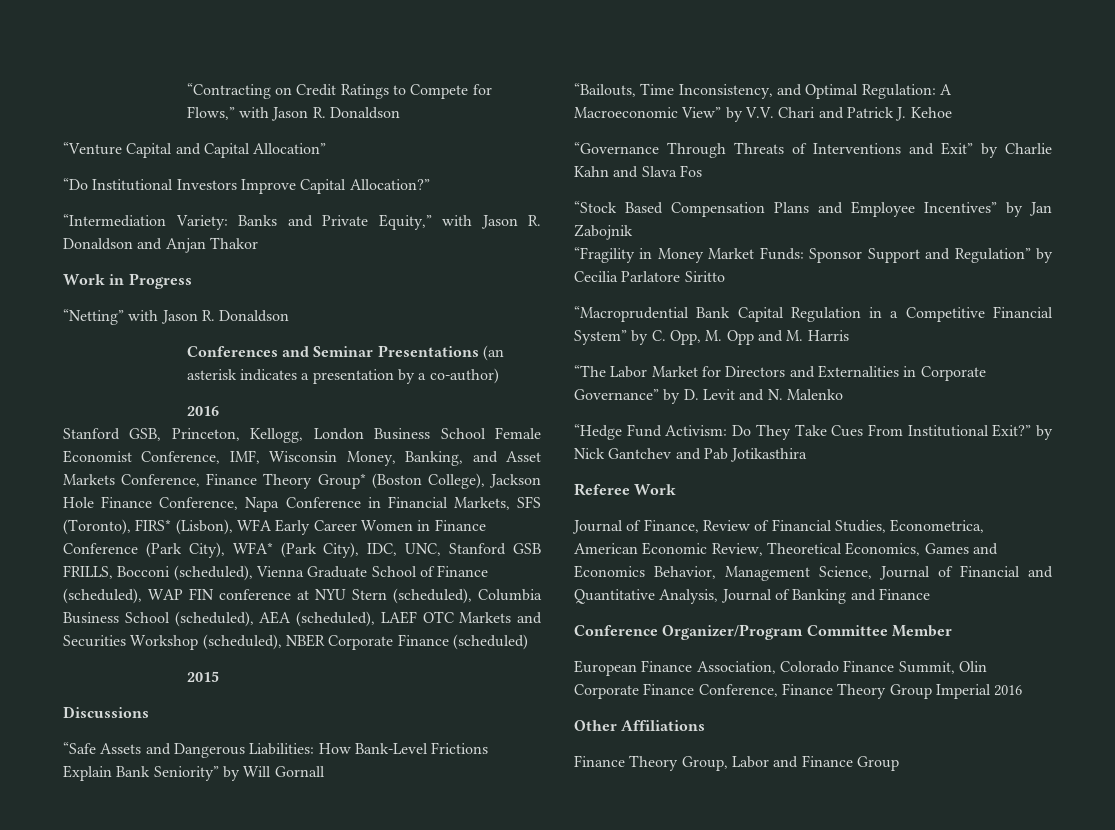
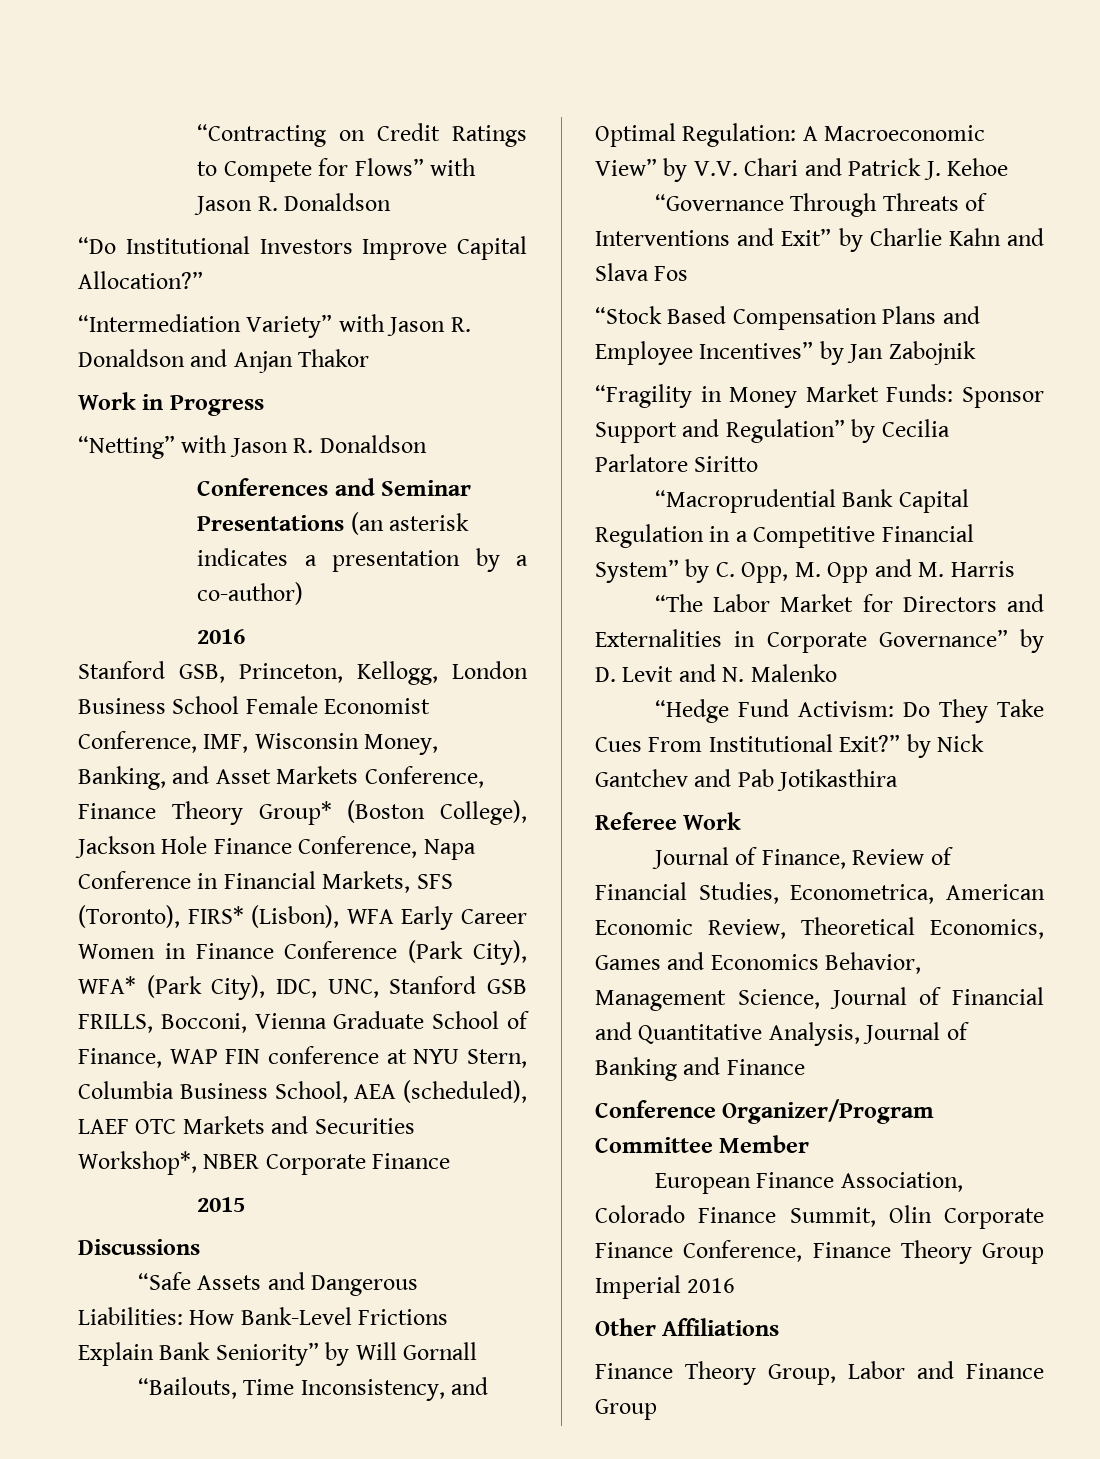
[186,106,400,121] [63,142,327,158] Flows,” with Jason R. Donaldson // “Venture Capital and Capital Allocation” -> [354,158,477,176] [194,193,392,215] Flows” with Jason R. Donaldson
[175,214,432,230] Variety: Banks and Private Equity,” -> [246,314,333,338] Variety”
[117,565,253,581] Bocconi (scheduled), -> [160,1013,247,1033] Bocconi,
[437,565,489,577] [63,588,142,604] Finance (scheduled), -> [78,1048,162,1068] Finance,
[352,588,542,604] [63,611,254,627] Stern (scheduled), Columbia Business School (scheduled), -> [467,1049,527,1068] [78,1081,348,1103] Stern, Columbia Business School,
[130,634,282,650] Workshop (scheduled), -> [78,1151,197,1175] Workshop*,
[452,634,528,650] (scheduled) -> (451, 1161) none

